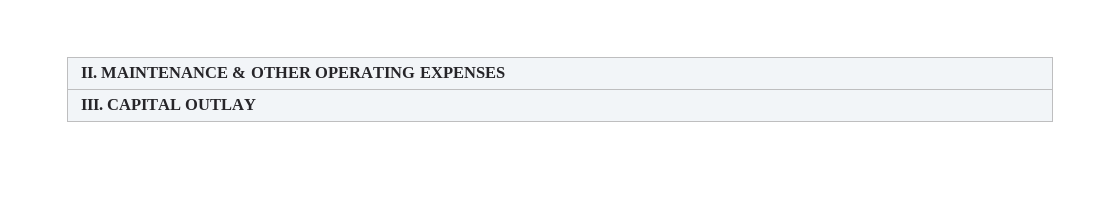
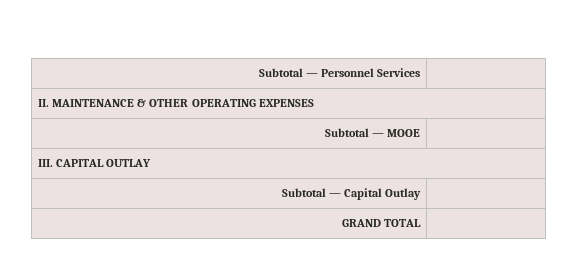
(80, 72) none -> [258,68,421,77] Subtotal — Personnel Services | //
(505, 72) none -> [324,128,421,137] // Subtotal — MOOE |
(257, 104) none -> [281,188,422,200] [342,219,422,227] // Subtotal — Capital Outlay | // GRAND TOTAL |

